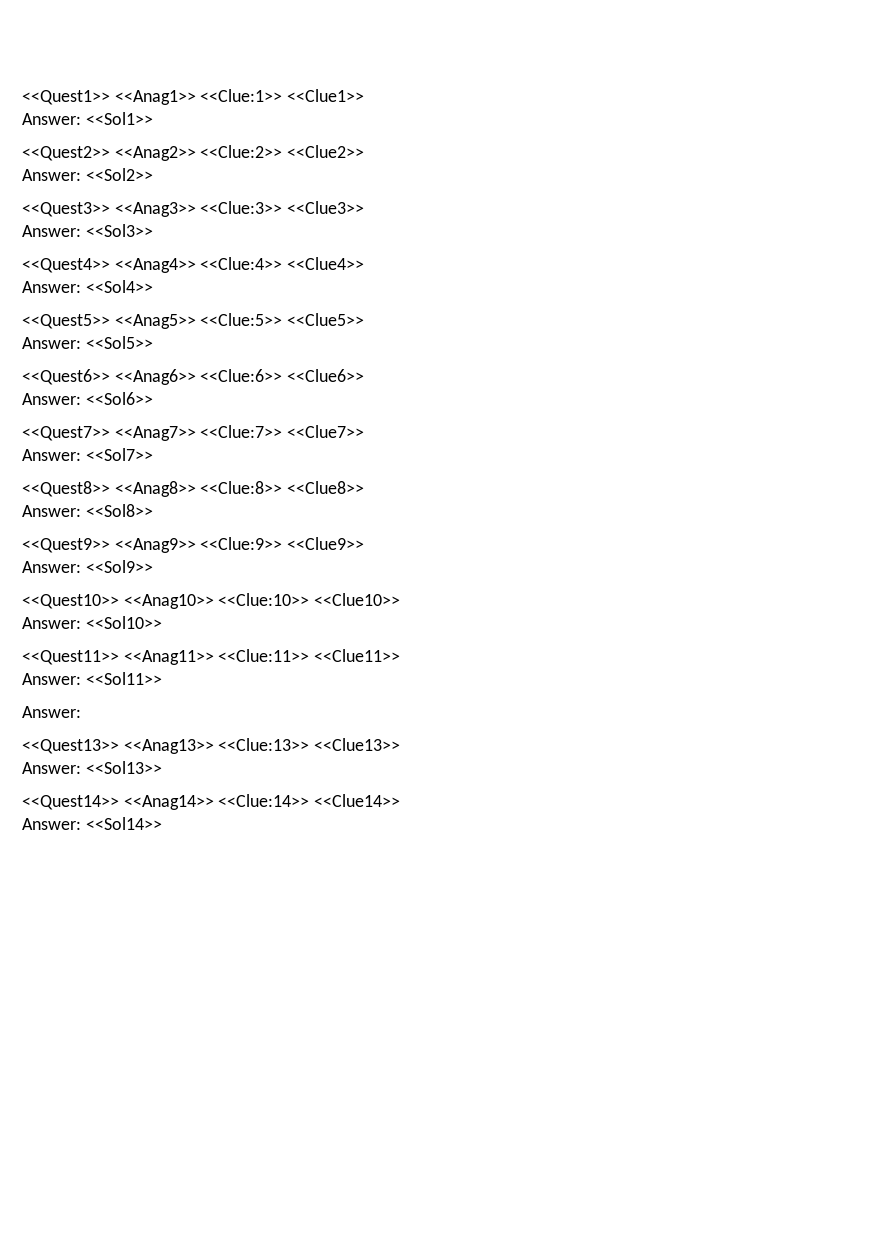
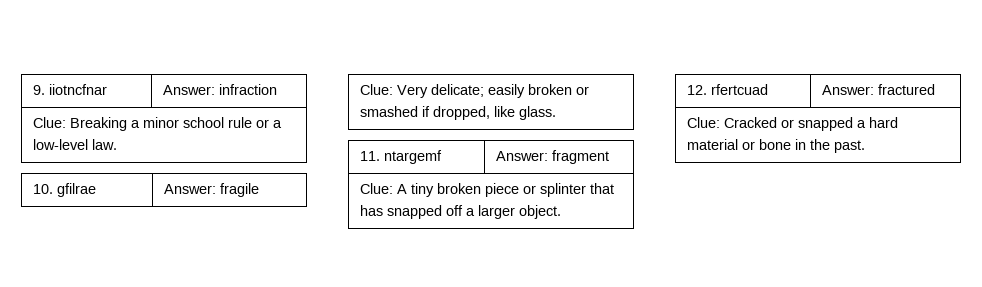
[22,89,365,105] [22,112,153,125] [22,145,365,161] [22,168,153,181] [22,201,365,217] [22,224,153,237] [22,257,365,273] [22,280,153,293] [22,313,365,329] [22,336,153,349] [22,369,365,385] [22,392,153,405] [22,425,365,441] [22,448,153,461] [22,481,365,497] [22,504,153,517] [22,537,365,553] [22,560,153,573] [22,593,401,609] [22,616,162,629] [22,649,401,665] [22,672,162,685] [22,706,81,718] [22,738,401,754] [22,761,162,774] [22,794,401,810] [22,817,162,830] <<Quest1>> <<Anag1>> <<Clue:1>> <<Clue1>> // Answer: <<Sol1>> // <<Quest2>> <<Anag2>> <<Clue:2>> <<Clue2>> // Answer: <<Sol2>> // <<Quest3>> <<Anag3>> <<Clue:3>> <<Clue3>> // Answer: <<Sol3>> // <<Quest4>> <<Anag4>> <<Clue:4>> <<Clue4>> // Answer: <<Sol4>> // <<Quest5>> <<Anag5>> <<Clue:5>> <<Clue5>> // Answer: <<Sol5>> // <<Quest6>> <<Anag6>> <<Clue:6>> <<Clue6>> // Answer: <<Sol6>> // <<Quest7>> <<Anag7>> <<Clue:7>> <<Clue7>> // Answer: <<Sol7>> // <<Quest8>> <<Anag8>> <<Clue:8>> <<Clue8>> // Answer: <<Sol8>> // <<Quest9>> <<Anag9>> <<Clue:9>> <<Clue9>> // Answer: <<Sol9>> // <<Quest10>> <<Anag10>> <<Clue:10>> <<Clue10>> // Answer: <<Sol10>> // <<Quest11>> <<Anag11>> <<Clue:11>> <<Clue11>> // Answer: <<Sol11>> // Answer: // <<Quest13>> <<Anag13>> <<Clue:13>> <<Clue13>> // Answer: <<Sol13>> // <<Quest14>> <<Anag14>> <<Clue:14>> <<Clue14>> // Answer: <<Sol14>> -> [32,84,107,95] [162,84,277,95] [32,117,282,131] [32,139,117,150] [32,183,96,197] [163,183,259,197] [359,84,589,98] [359,106,556,120] [359,150,442,164] [495,150,609,164] [359,183,614,197] [359,205,561,219] [686,84,768,95] [821,84,935,95] [686,117,898,131] [686,139,865,153] 9. iiotncfnar | Answer: infraction // Clue: Breaking a minor school rule or a low-level law. // 10. gfilrae | Answer: fragile // Clue: Very delicate; easily broken or smashed if dropped, like glass. // 11. ntargemf | Answer: fragment // Clue: A tiny broken piece or splinter that has snapped off a larger object. // 12. rfertcuad | Answer: fractured // Clue: Cracked or snapped a hard material or bone in the past.

